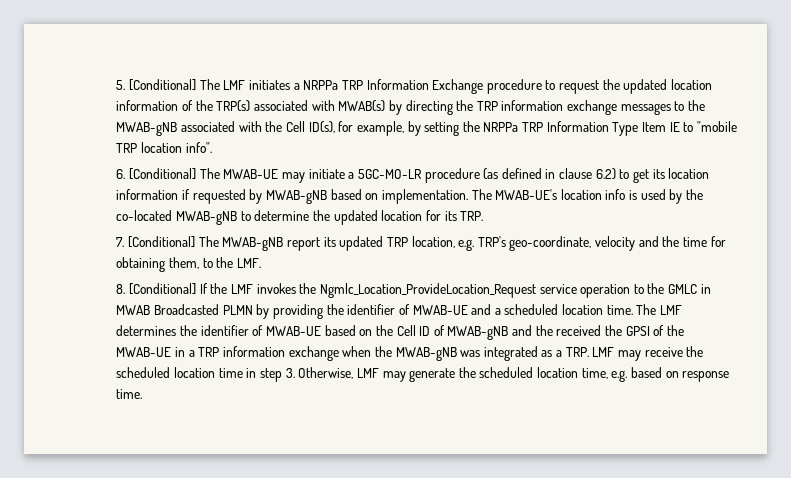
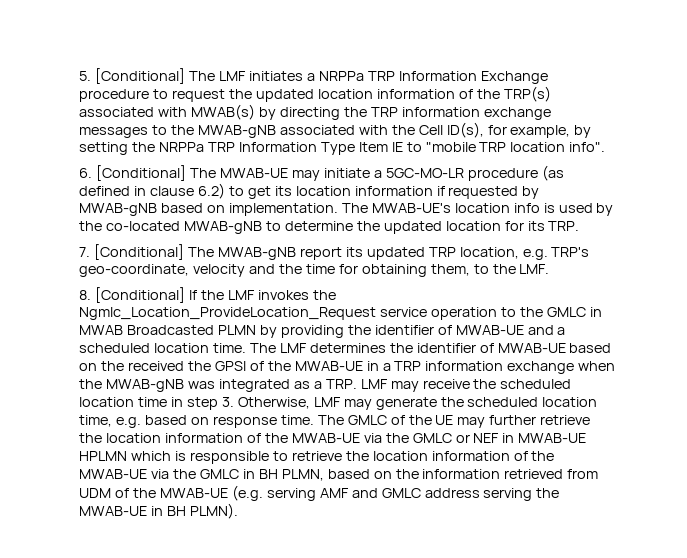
[396,325,553,340] Cell ID of MWAB-gNB and the -> (125, 366) none
(143, 394) none -> [317,415,591,428] [79,433,587,443] [79,451,555,464] [79,469,599,481] [79,485,560,501] [79,503,239,519] The GMLC of the UE may further retrieve the location information of the MWAB-UE via the GMLC or NEF in MWAB-UE HPLMN which is responsible to retrieve the location information of the MWAB-UE via the GMLC in BH PLMN, based on the information retrieved from UDM of the MWAB-UE (e.g. serving AMF and GMLC address serving the MWAB-UE in BH PLMN).

